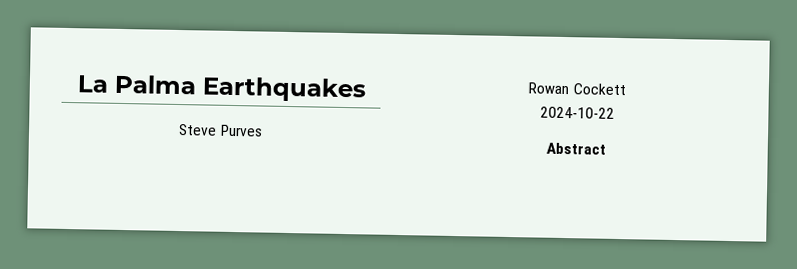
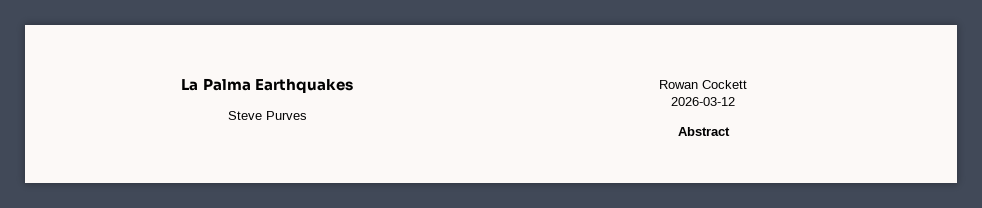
[539,106,615,119] 2024-10-22 -> [671,97,735,106] 2026-03-12

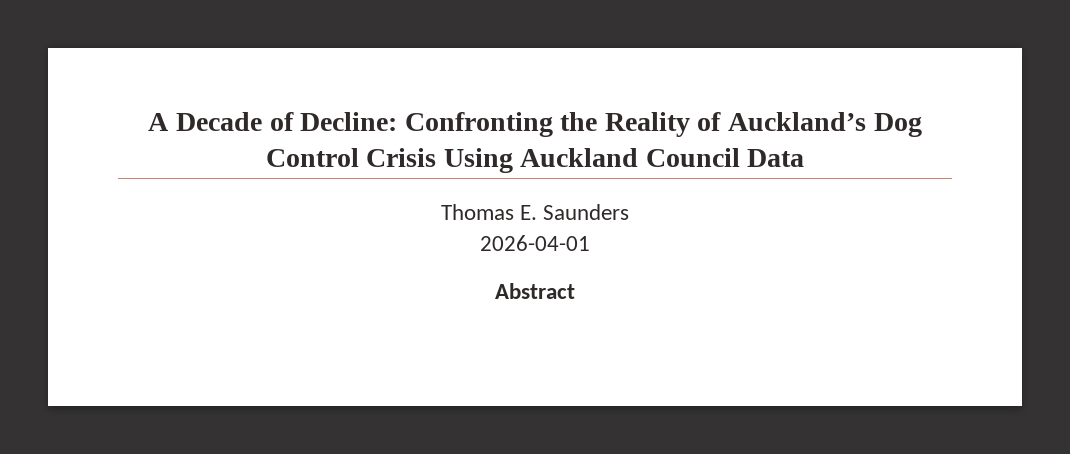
[181,78,353,93] [227,111,307,120] [659,80,747,89] [671,97,735,106] La Palma Earthquakes // Steve Purves // Rowan Cockett // 2026-03-12 -> [148,112,922,137] [265,148,805,173] [440,204,630,220] [480,235,590,251] A Decade of Decline: Confronting the Reality of Auckland’s Dog Control Crisis Using Auckland Council Data // Thomas E. Saunders // 2026-04-01

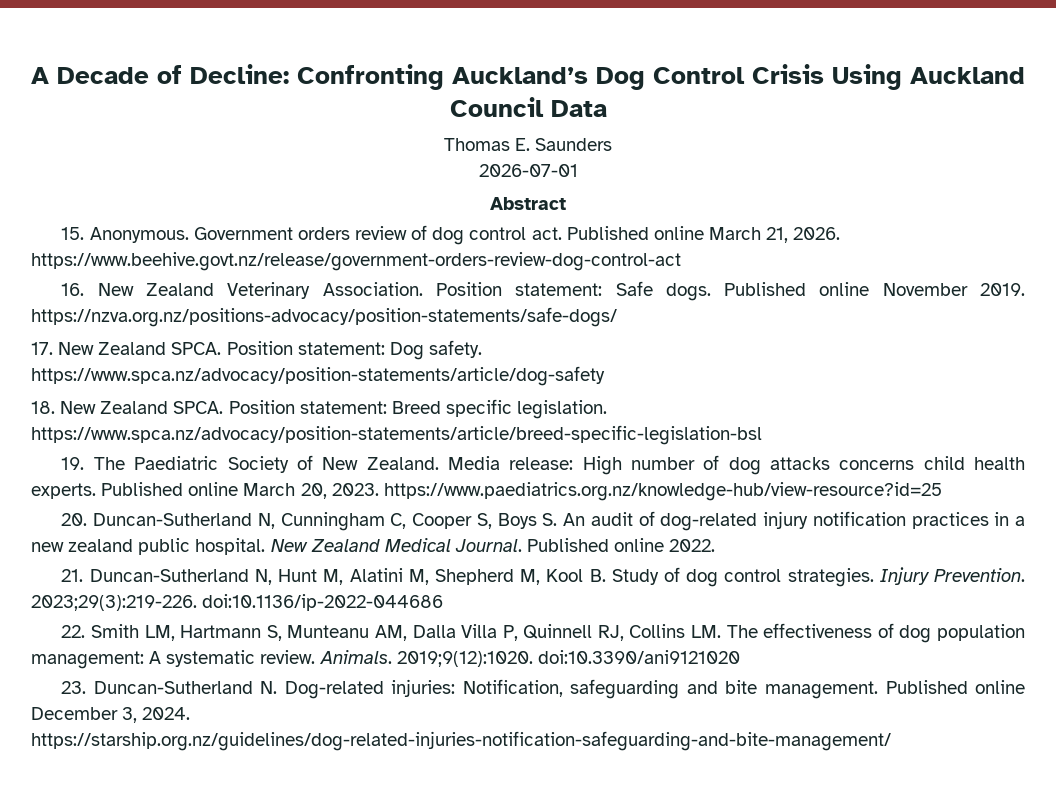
[560,112,722,137] the Reality of -> (444, 77) none
[480,235,590,251] 2026-04-01 -> [478,164,578,177] 2026-07-01
(575, 291) none -> [61,225,841,245] [31,252,681,271] [61,281,1026,301] [31,307,617,327] [31,340,482,360] [31,366,605,386] [31,399,608,419] [31,425,762,445] [61,455,1026,475] [31,482,942,501] [61,511,1025,531] [31,538,716,555] [61,567,1026,587] [31,594,444,611] [61,623,1025,643] [31,650,740,669] [61,679,1026,699] [31,707,191,723] [31,731,891,751] // 15. Anonymous. Government orders review of dog control act. Published online March 21, 2026. https://www.beehive.govt.nz/release/government-orders-review-dog-control-act // 16. New Zealand Veterinary Association. Position statement: Safe dogs. Published online November 2019. https://nzva.org.nz/positions-advocacy/position-statements/safe-dogs/ // 17. New Zealand SPCA. Position statement: Dog safety. https://www.spca.nz/advocacy/position-statements/article/dog-safety // 18. New Zealand SPCA. Position statement: Breed specific legislation. https://www.spca.nz/advocacy/position-statements/article/breed-specific-legislation-bsl // 19. The Paediatric Society of New Zealand. Media release: High number of dog attacks concerns child health experts. Published online March 20, 2023. https://www.paediatrics.org.nz/knowledge-hub/view-resource?id=25 // 20. Duncan-Sutherland N, Cunningham C, Cooper S, Boys S. An audit of dog-related injury notification practices in a new zealand public hospital. New Zealand Medical Journal. Published online 2022. // 21. Duncan-Sutherland N, Hunt M, Alatini M, Shepherd M, Kool B. Study of dog control strategies. Injury Prevention. 2023;29(3):219-226. doi:10.1136/ip-2022-044686 // 22. Smith LM, Hartmann S, Munteanu AM, Dalla Villa P, Quinnell RJ, Collins LM. The effectiveness of dog population management: A systematic review. Animals. 2019;9(12):1020. doi:10.3390/ani9121020 // 23. Duncan-Sutherland N. Dog-related injuries: Notification, safeguarding and bite management. Published online December 3, 2024. https://starship.org.nz/guidelines/dog-related-injuries-notification-safeguarding-and-bite-management/

